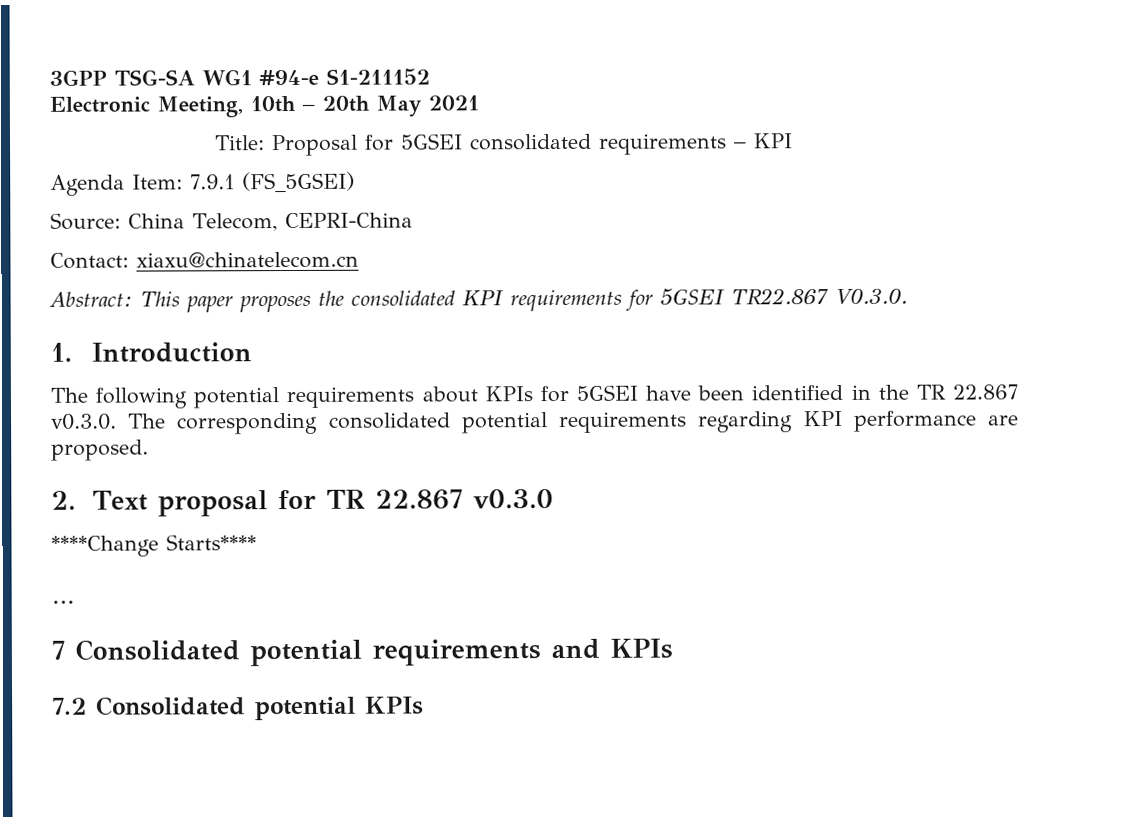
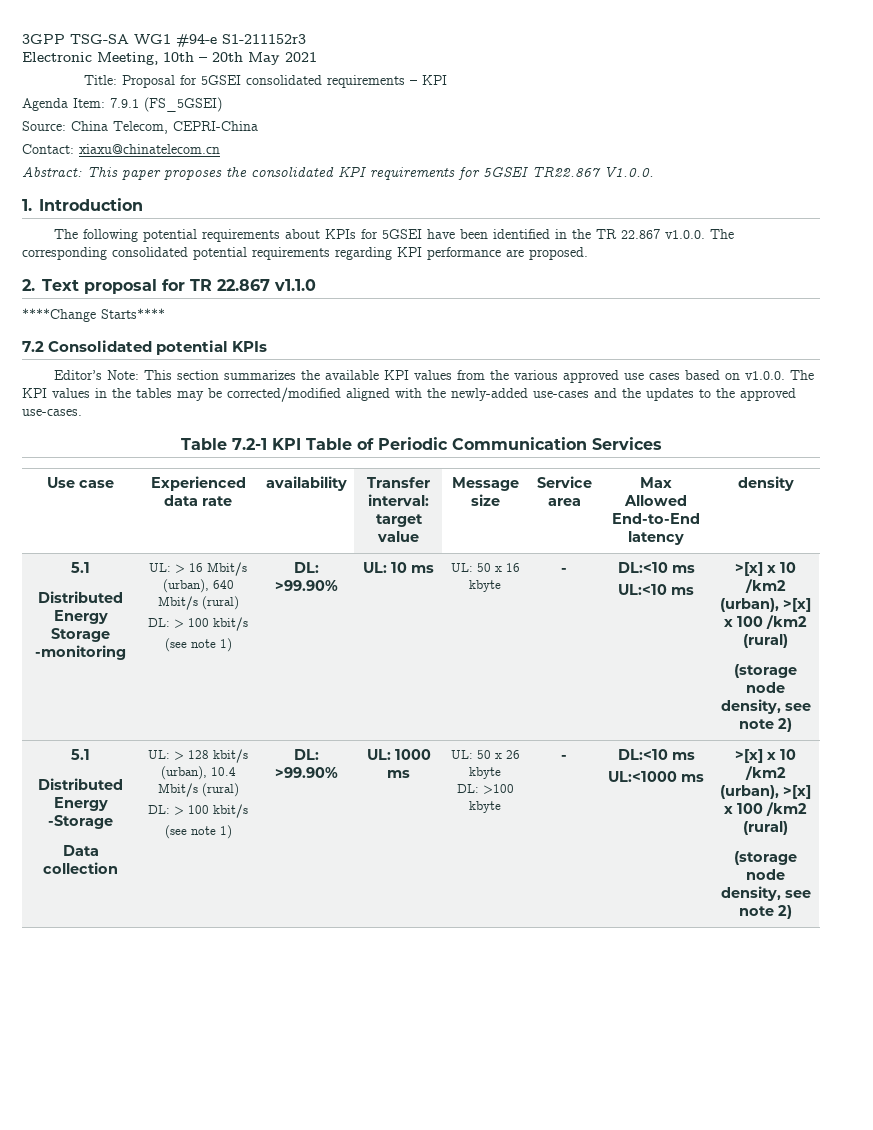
[326,68,430,85] S1-211152 -> [222,34,306,44] S1-211152r3
[835,288,908,305] V0.3.0. -> [604,166,654,177] V1.0.0.
[51,413,117,430] v0.3.0. -> [665,230,706,239] v1.0.0.
[473,489,555,509] v0.3.0 -> [274,279,316,291] v1.1.0
[51,599,74,604] [51,638,673,667] [52,696,424,721] … // 7 Consolidated potential requirements and KPIs // 7.2 Consolidated potential KPIs -> [22,340,268,355] [54,370,815,383] [22,387,796,402] [22,409,82,416] [180,437,662,450] [47,477,114,488] [150,476,246,491] [164,495,232,506] [265,476,347,491] [367,477,430,488] [368,494,429,506] [375,514,423,527] [377,531,419,542] [451,477,519,491] [470,494,500,506] [536,476,592,488] [547,498,581,506] [640,477,672,488] [624,495,687,506] [612,513,700,524] [628,531,684,545] [737,476,794,491] [71,562,90,573] [38,591,123,603] [53,610,108,624] [51,628,110,642] [35,645,126,660] [149,562,247,576] [162,579,234,593] [157,596,239,610] [148,617,248,631] [164,638,232,652] [293,562,319,573] [274,580,338,591] [363,562,434,573] [450,563,520,572] [469,580,501,592] [561,568,567,573] [617,562,695,573] [618,584,694,595] [735,562,796,576] [744,579,786,593] [720,598,811,612] [724,615,807,629] [743,634,788,648] [734,664,797,678] [746,682,785,693] [720,699,811,714] [739,718,792,732] [71,749,90,760] [38,778,123,790] [53,797,108,811] [48,815,113,829] [62,845,99,856] [43,862,118,874] [148,749,248,763] [160,766,236,780] [157,783,239,797] [148,804,248,818] [164,825,232,839] [293,749,319,760] [274,767,338,778] [366,749,431,760] [387,770,410,778] [450,750,520,759] [469,767,501,779] [456,784,514,794] [469,801,501,813] [561,755,567,760] [617,749,695,760] [608,771,704,782] [735,749,796,763] [744,766,786,780] [720,785,811,799] [724,802,807,816] [743,821,788,835] [734,851,797,865] [746,869,785,880] [720,886,811,901] [739,905,792,919] 7.2 Consolidated potential KPIs // Editor’s Note: This section summarizes the available KPI values from the various approved use cases based on v1.0.0. The KPI values in the tables may be corrected/modified aligned with the newly-added use-cases and the updates to the approved use-cases. // Table 7.2-1 KPI Table of Periodic Communication Services // Use case | Experienced data rate | availability | Transfer interval: target value | Message size | Service area | Max Allowed End-to-End latency | density // 5.1 // Distributed Energy Storage -monitoring | UL: > 16 Mbit/s (urban), 640 Mbit/s (rural) // DL: > 100 kbit/s // (see note 1) | DL: >99.90% | UL: 10 ms | UL: 50 x 16 kbyte | - | DL:<10 ms // UL:<10 ms | >[x] x 10 /km2 (urban), >[x] x 100 /km2 (rural) // (storage node density, see note 2) // 5.1 // Distributed Energy -Storage // Data collection | UL: > 128 kbit/s (urban), 10.4 Mbit/s (rural) // DL: > 100 kbit/s // (see note 1) | DL: >99.90% | UL: 1000 ms | UL: 50 x 26 kbyte // DL: >100 kbyte | - | DL:<10 ms // UL:<1000 ms | >[x] x 10 /km2 (urban), >[x] x 100 /km2 (rural) // (storage node density, see note 2)

